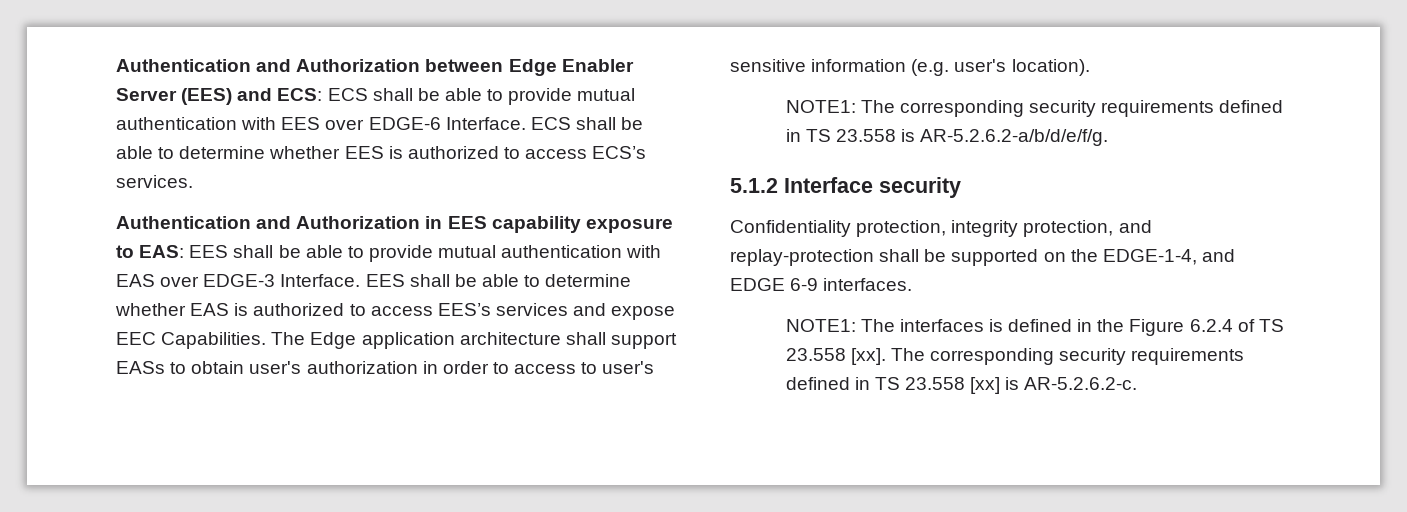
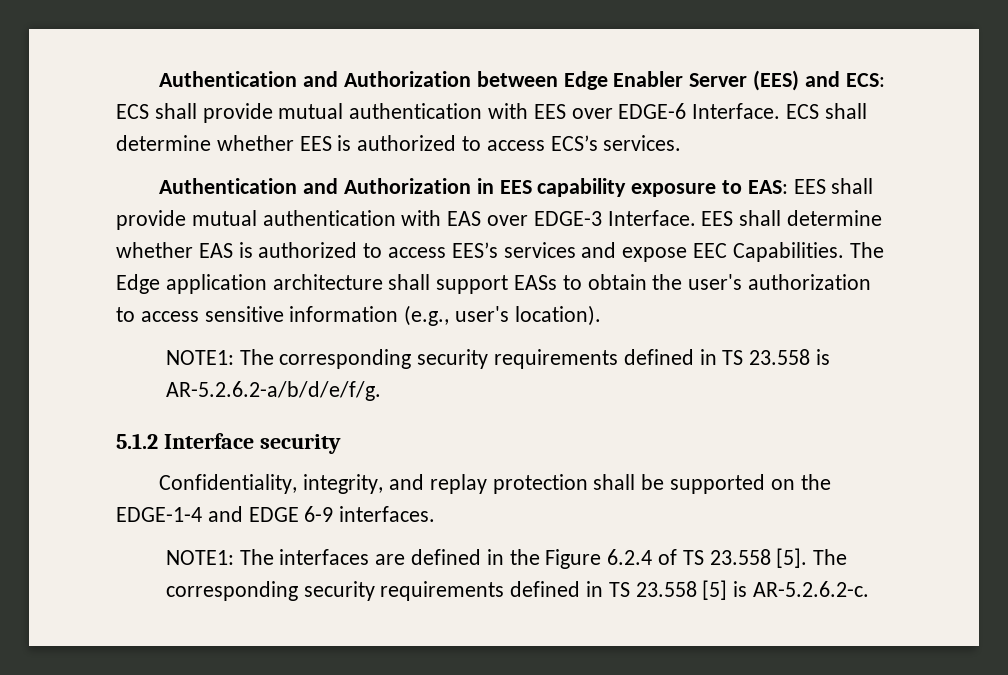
[417,88,504,101] be able to -> (197, 111) none
[621,117,644,130] [116,146,175,159] be able to -> (867, 111) none
[278,245,364,258] be able to -> (874, 186) none
[454,274,541,287] be able to -> (782, 218) none
(245, 367) none -> [652,274,683,290] the
[422,361,655,374] in order to access to user's -> [116,307,199,322] to access
[911,59,950,76] (e.g. -> [404,305,450,326] (e.g.,
[730,220,1152,237] [730,249,874,266] Confidentiality protection, integrity protection, and replay-protection -> [159,474,588,494] Confidentiality, integrity, and replay protection
[1102,249,1197,265] EDGE-1-4, -> [116,507,202,522] EDGE-1-4
[988,319,1003,332] is -> [375,554,406,565] are
[850,348,1245,365] [785,377,1001,394] [xx]. The corresponding security requirements defined in TS 23.558 [xx] -> [776,548,848,568] [165,580,728,601] [5]. The corresponding security requirements defined in TS 23.558 [5]

